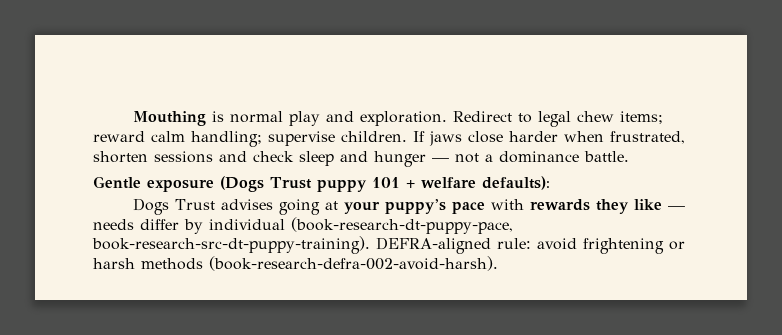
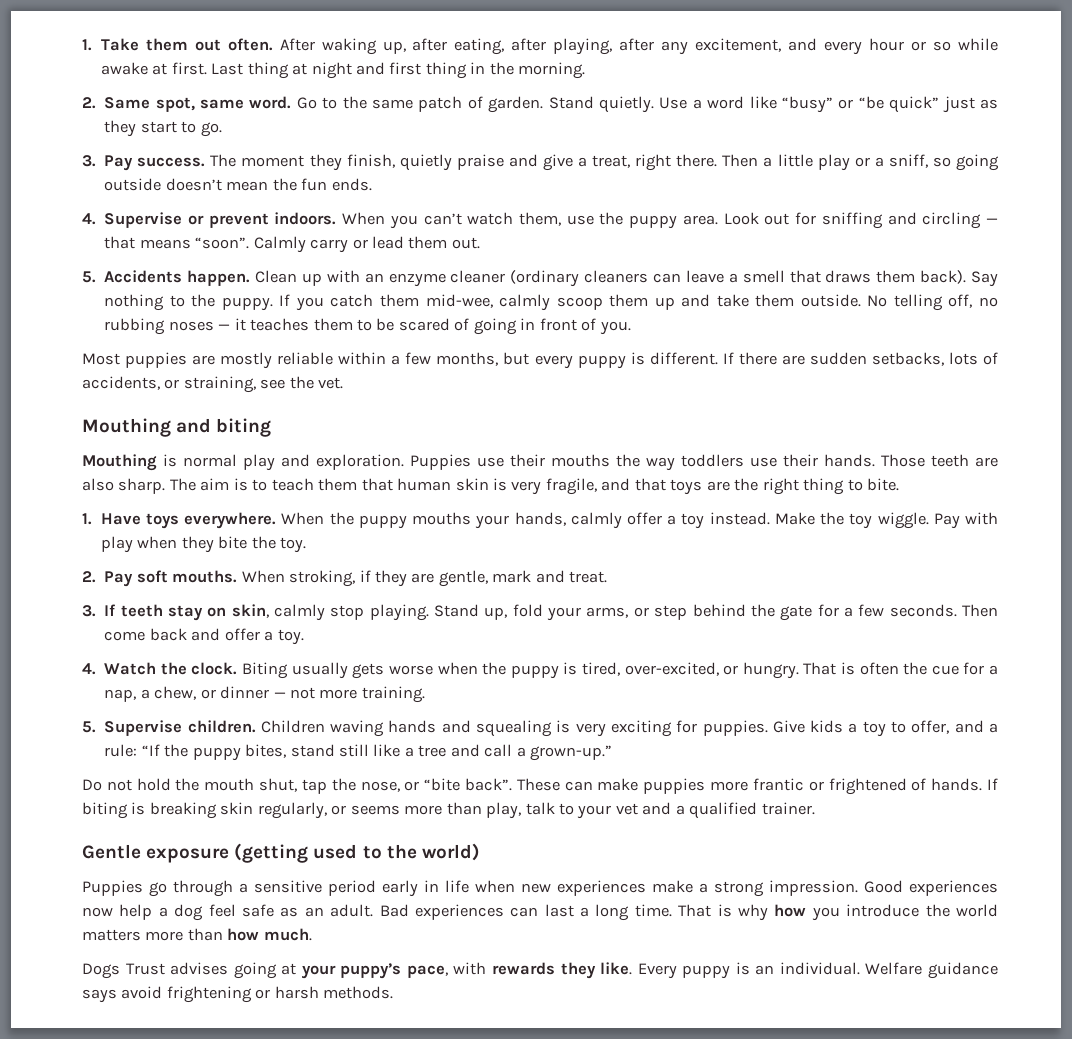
(132, 118) none -> [82,38,998,55] [100,62,586,79] [82,96,998,113] [104,120,222,137] [82,154,1000,171] [104,178,372,191] [82,212,999,229] [104,236,480,253] [82,270,998,287] [104,294,999,311] [104,318,631,335] [82,352,998,369] [82,376,344,393] [82,418,272,437] 1. Take them out often. After waking up, after eating, after playing, after any excitement, and every hour or so while awake at first. Last thing at night and first thing in the morning. // 2. Same spot, same word. Go to the same patch of garden. Stand quietly. Use a word like “busy” or “be quick” just as they start to go. // 3. Pay success. The moment they finish, quietly praise and give a treat, right there. Then a little play or a sniff, so going outside doesn’t mean the fun ends. // 4. Supervise or prevent indoors. When you can’t watch them, use the puppy area. Look out for sniffing and circling — that means “soon”. Calmly carry or lead them out. // 5. Accidents happen. Clean up with an enzyme cleaner (ordinary cleaners can leave a smell that draws them back). Say nothing to the puppy. If you catch them mid-wee, calmly scoop them up and take them outside. No telling off, no rubbing noses — it teaches them to be scared of going in front of you. // Most puppies are mostly reliable within a few months, but every puppy is different. If there are sudden setbacks, lots of accidents, or straining, see the vet. // Mouthing and biting //
[452,111,663,127] [93,131,685,147] [93,151,629,167] [93,176,550,192] Redirect to legal chew items; reward calm handling; supervise children. If jaws close harder when frustrated, shorten sessions and check sleep and hunger — not a dominance battle. // Gentle exposure (Dogs Trust puppy 101 + welfare defaults): -> [410,454,998,471] [82,478,900,495] [82,512,998,529] [100,536,307,553] [82,570,608,587] [82,604,999,621] [104,628,304,645] [82,662,999,679] [104,686,425,703] [82,720,999,737] [104,744,613,761] [82,778,999,795] [82,802,815,819] [82,843,480,863] [82,880,998,897] [82,904,999,921] [82,928,312,941] Puppies use their mouths the way toddlers use their hands. Those teeth are also sharp. The aim is to teach them that human skin is very fragile, and that toys are the right thing to bite. // 1. Have toys everywhere. When the puppy mouths your hands, calmly offer a toy instead. Make the toy wiggle. Pay with play when they bite the toy. // 2. Pay soft mouths. When stroking, if they are gentle, mark and treat. // 3. If teeth stay on skin, calmly stop playing. Stand up, fold your arms, or step behind the gate for a few seconds. Then come back and offer a toy. // 4. Watch the clock. Biting usually gets worse when the puppy is tired, over-excited, or hungry. That is often the cue for a nap, a chew, or dinner — not more training. // 5. Supervise children. Children waving hands and squealing is very exciting for puppies. Give kids a toy to offer, and a rule: “If the puppy bites, stand still like a tree and call a grown-up.” // Do not hold the mouth shut, tap the nose, or “bite back”. These can make puppies more frantic or frightened of hands. If biting is breaking skin regularly, or seems more than play, talk to your vet and a qualified trainer. // Gentle exposure (getting used to the world) // Puppies go through a sensitive period early in life when new experiences make a strong impression. Good experiences now help a dog feel safe as an adult. Bad experiences can last a long time. That is why how you introduce the world matters more than how much.
[451,201,485,214] pace -> [406,965,448,978] pace,
[633,199,685,210] [93,217,513,234] [92,236,531,254] like — needs differ by individual (book-research-dt-puppy-pace, book-research-src-dt-puppy-training). DEFRA-aligned rule: -> [600,962,998,979] [82,989,117,1003] like. Every puppy is an individual. Welfare guidance says
[141,256,498,271] methods (book-research-defra-002-avoid-harsh). -> [323,986,394,999] methods.

